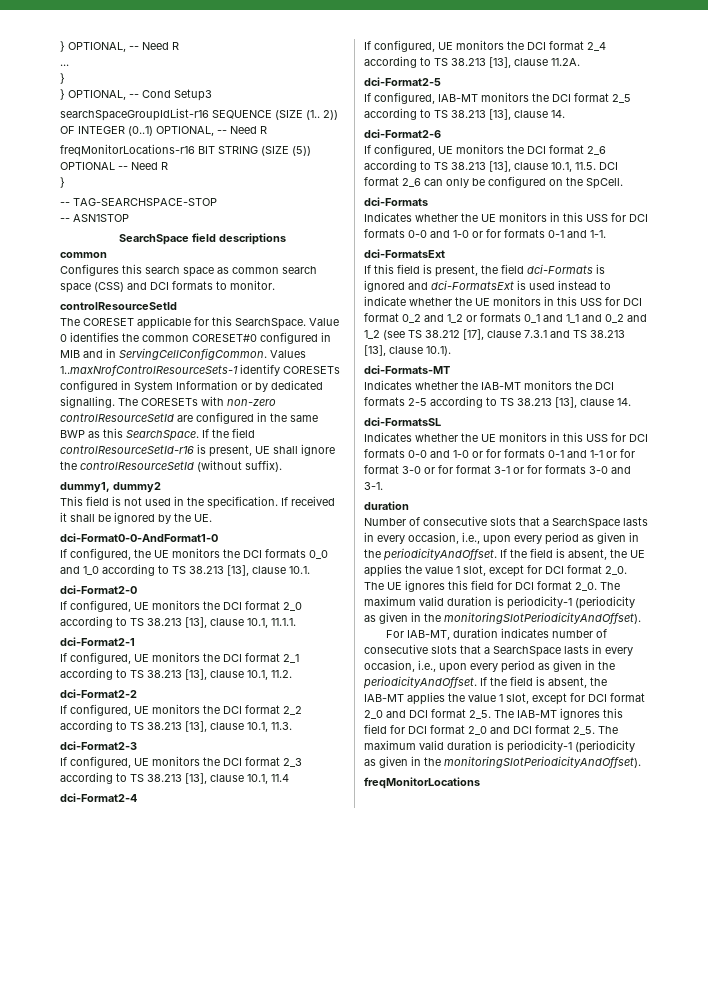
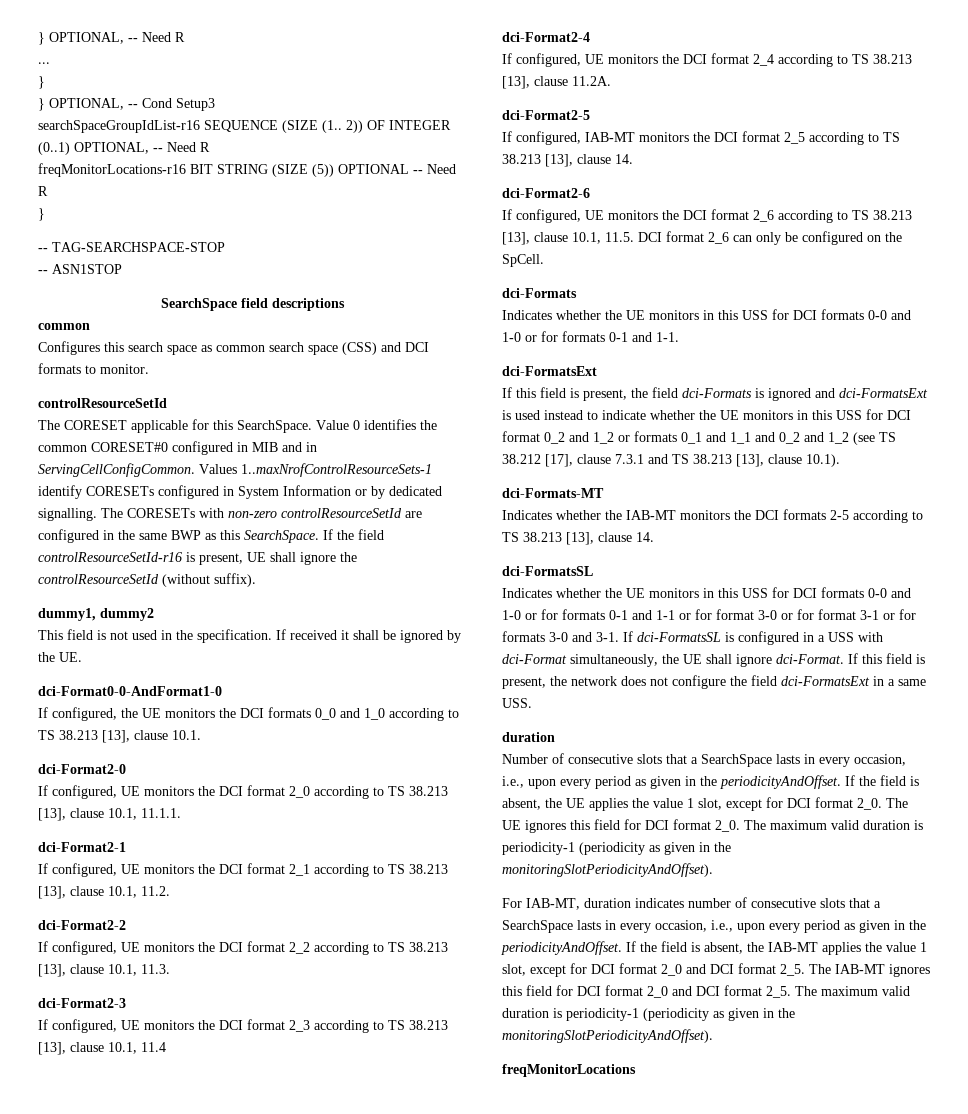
(383, 486) none -> [623,631,883,645] [502,653,925,667] [502,675,926,689] [502,698,532,708] If dci-FormatsSL is configured in a USS with dci-Format simultaneously, the UE shall ignore dci-Format. If this field is present, the network does not configure the field dci-FormatsExt in a same USS.

